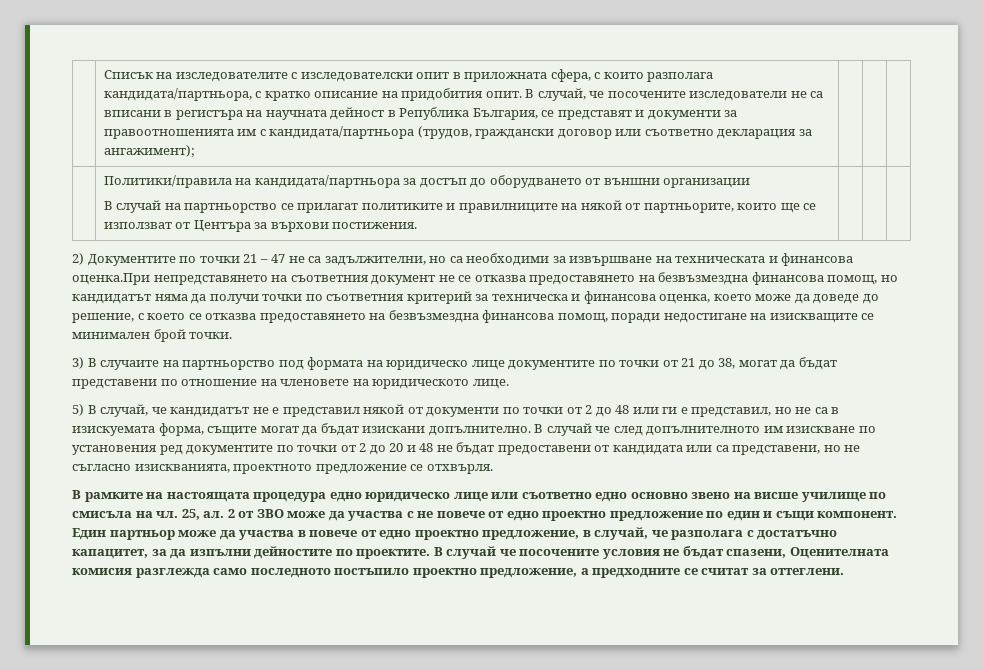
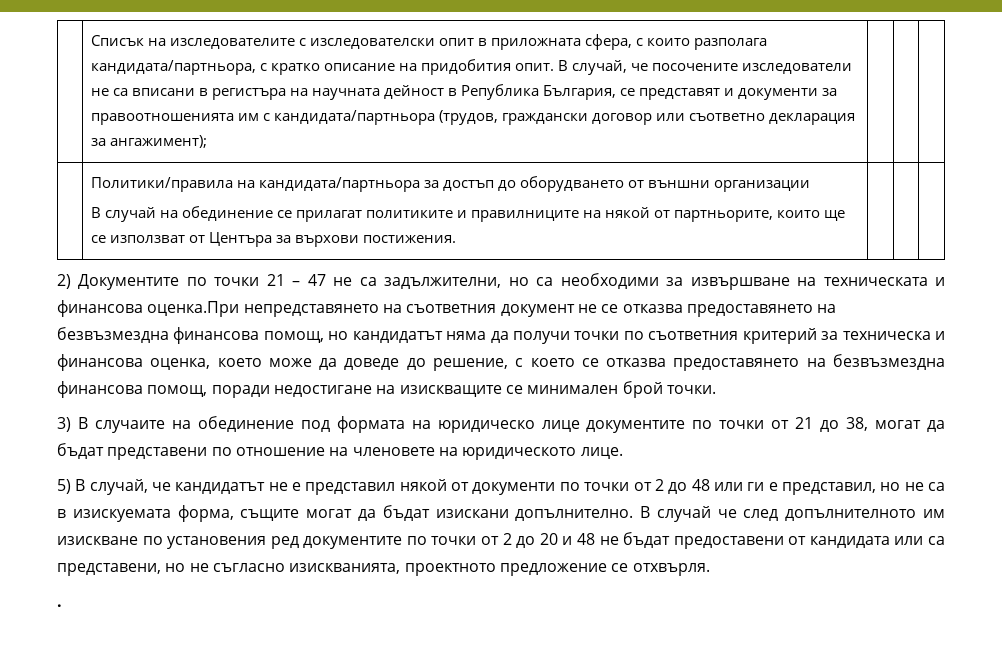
[184,203,278,213] партньорство -> [181,206,273,221] обединение
[182,360,276,370] партньорство -> [197,416,294,432] обединение
[72,490,887,502] [72,509,898,521] [72,527,838,540] [72,546,889,559] [72,568,845,578] В рамките на настоящата процедура едно юридическо лице или съответно едно основно звено на висше училище по смисъла на чл. 25, ал. 2 от ЗВО може да участва с не повече от едно проектно предложение по един и същи компонент. Един партньор може да участва в повече от едно проектно предложение, в случай, че разполага с достатъчно капацитет, за да изпълни дейностите по проектите. В случай че посочените условия не бъдат спазени, Оценителната комисия разглежда само последното постъпило проектно предложение, а предходните се считат за оттеглени. -> [57,604,62,607] .

